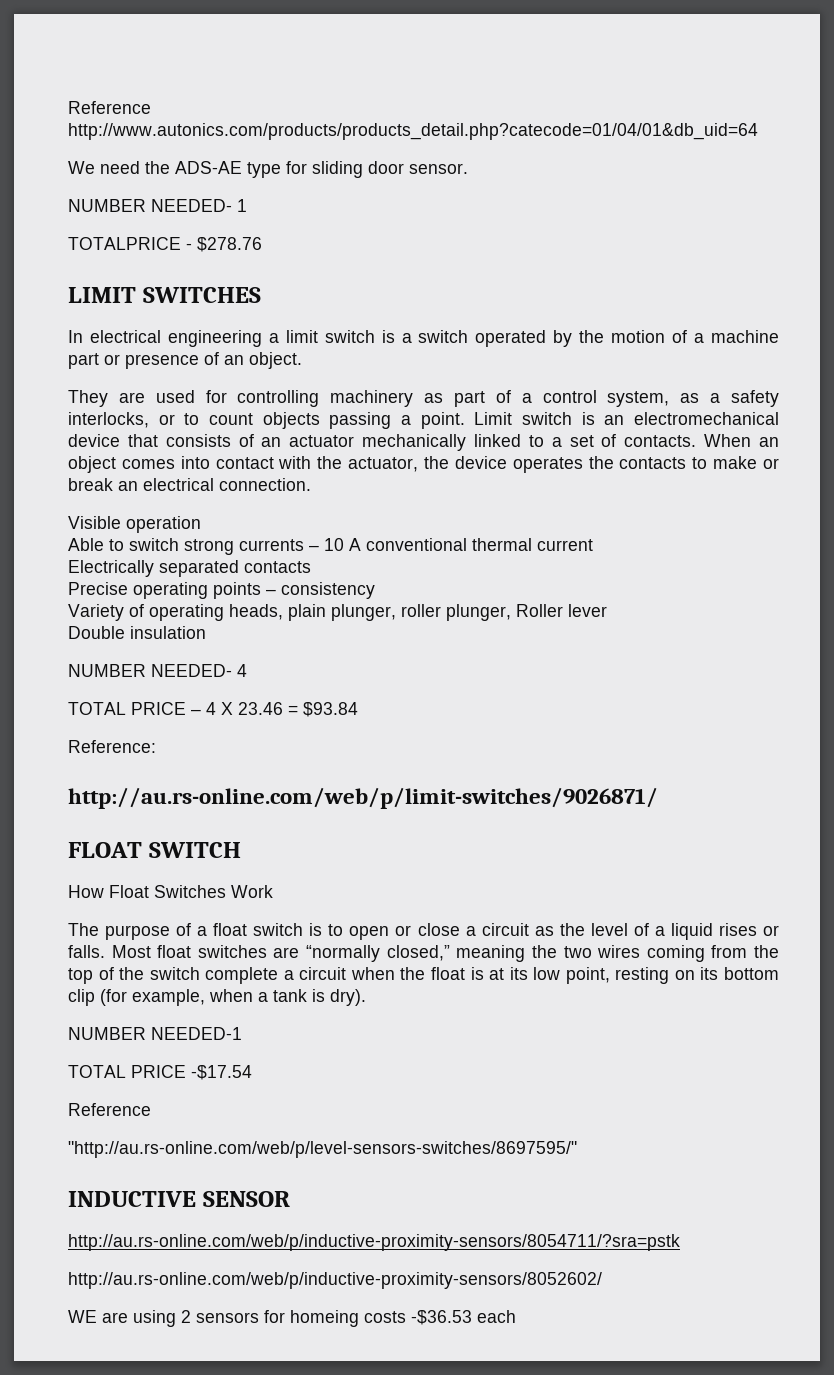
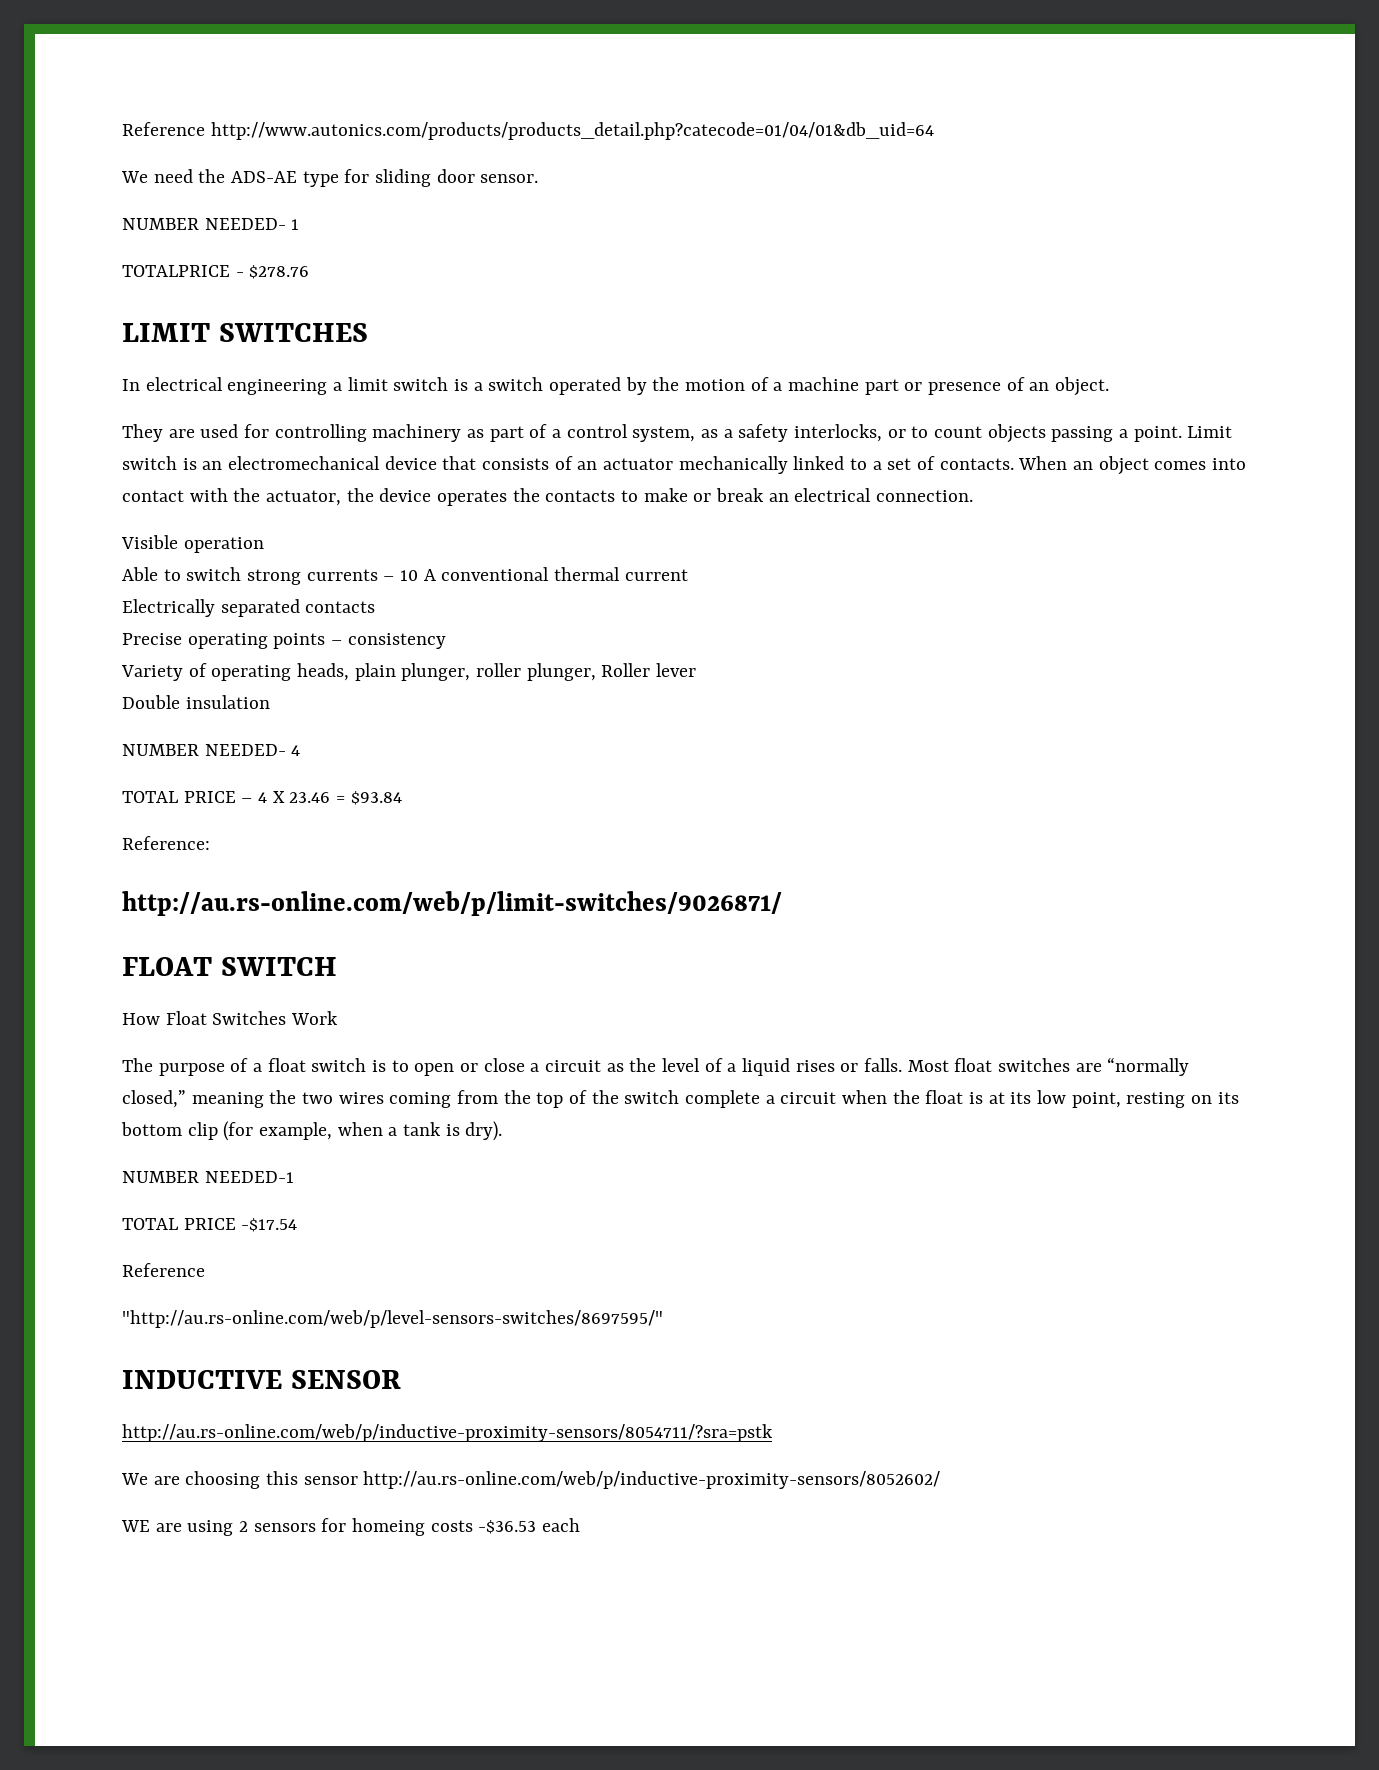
(680, 1242) none -> [121,1471,358,1489] We are choosing this sensor

